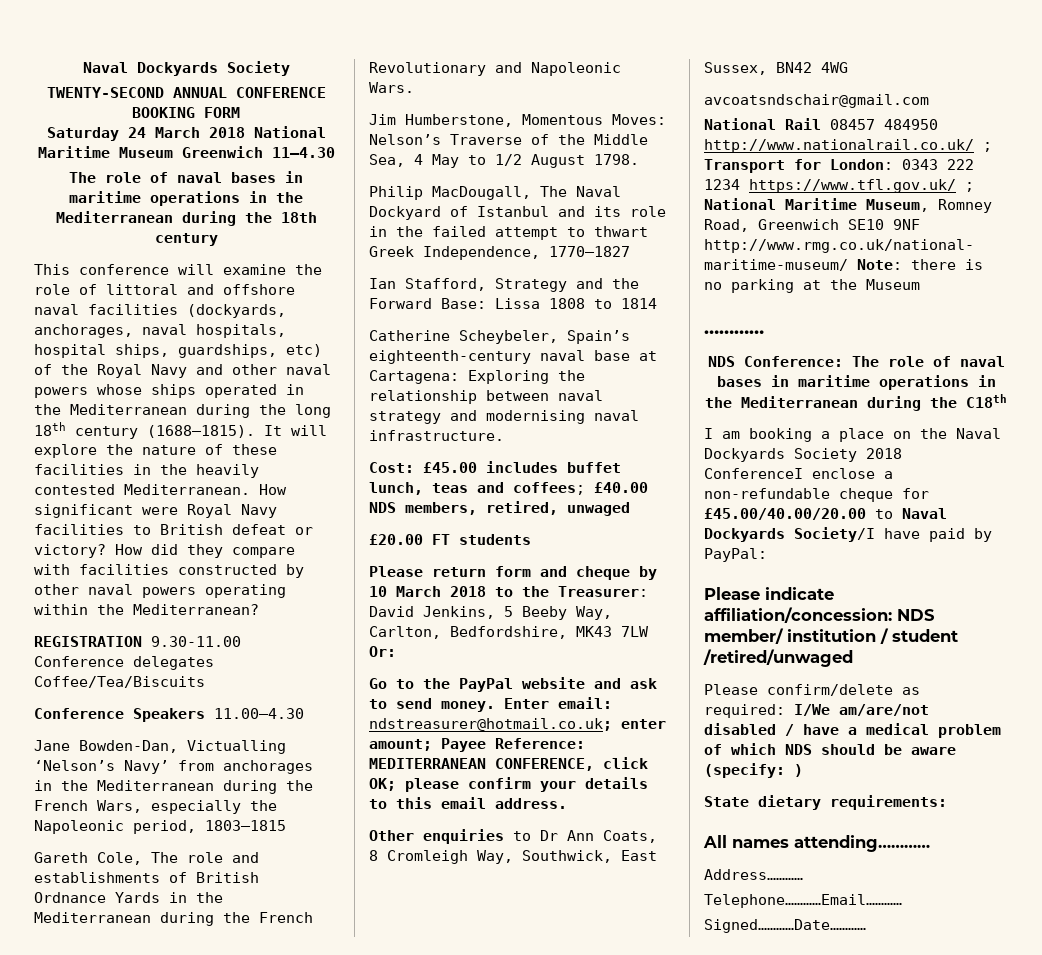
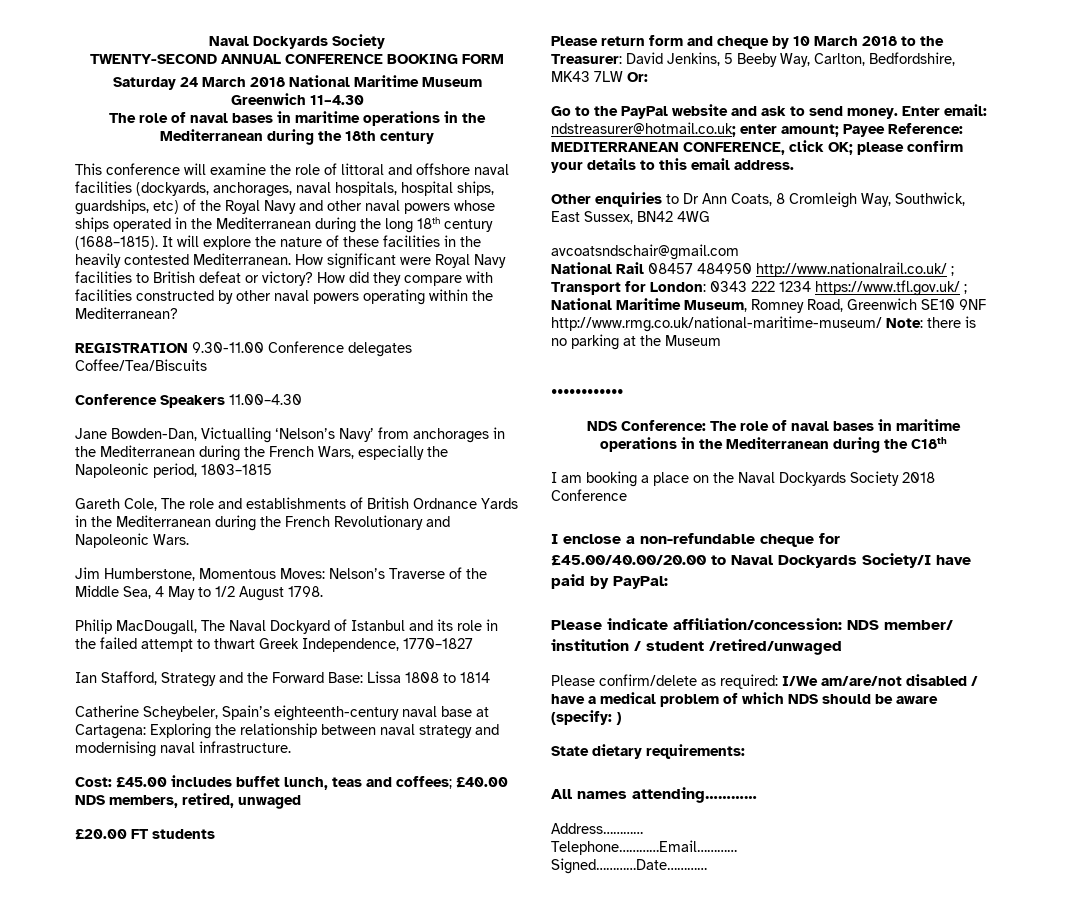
[704,468,803,479] ConferenceI -> [551,489,627,501] [551,534,558,544] Conference // I

